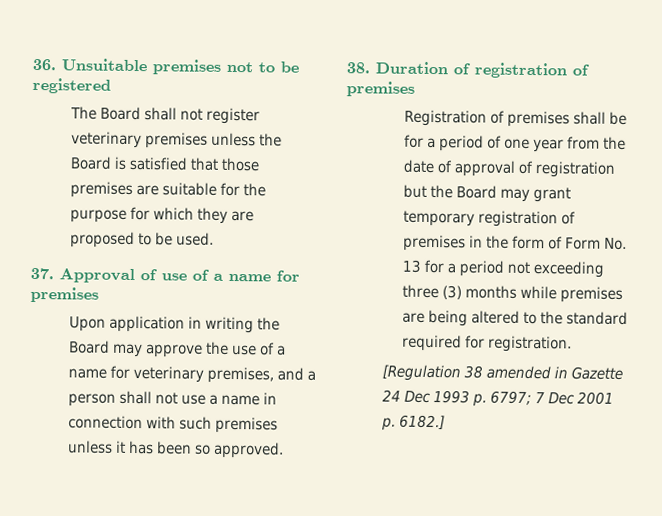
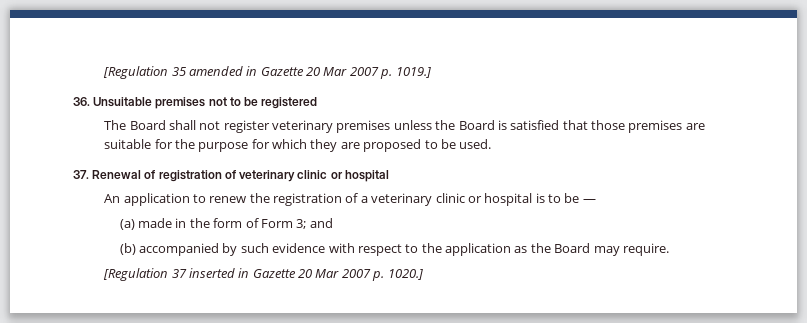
(32, 64) none -> [103,66,431,79] [Regulation 35 amended in Gazette 20 Mar 2007 p. 1019.] //
[59,268,300,284] [30,286,99,303] [68,315,280,334] [68,340,286,358] [67,365,316,384] [67,390,277,407] [67,415,278,434] [67,440,284,459] [346,61,589,79] [346,81,415,97] [404,109,628,128] [404,134,627,153] [403,159,616,178] [403,184,572,203] [403,210,577,228] [403,234,467,252] Approval of use of a name for premises // Upon application in writing the Board may approve the use of a name for veterinary premises, and a person shall not use a name in connection with such premises unless it has been so approved. // 38. Duration of registration of premises // Registration of premises shall be for a period of one year from the date of approval of registration but the Board may grant temporary registration of premises -> [92,170,389,182] [104,193,596,206] [119,218,173,230] Renewal of registration of veterinary clinic or hospital // An application to renew the registration of a veterinary clinic or hospital is to be — // (a) made
[604,237,628,250] [402,259,605,278] [402,284,624,303] [402,309,629,327] [402,334,573,353] [381,364,623,382] [381,389,614,407] [380,414,445,431] No. 13 for a period not exceeding three (3) months while premises are being altered to the standard required for registration. // [Regulation 38 amended in Gazette 24 Dec 1993 p. 6797; 7 Dec 2001 p. 6182.] -> [296,218,333,229] [119,243,669,256] [103,268,423,281] 3; and // (b) accompanied by such evidence with respect to the application as the Board may require. // [Regulation 37 inserted in Gazette 20 Mar 2007 p. 1020.]

